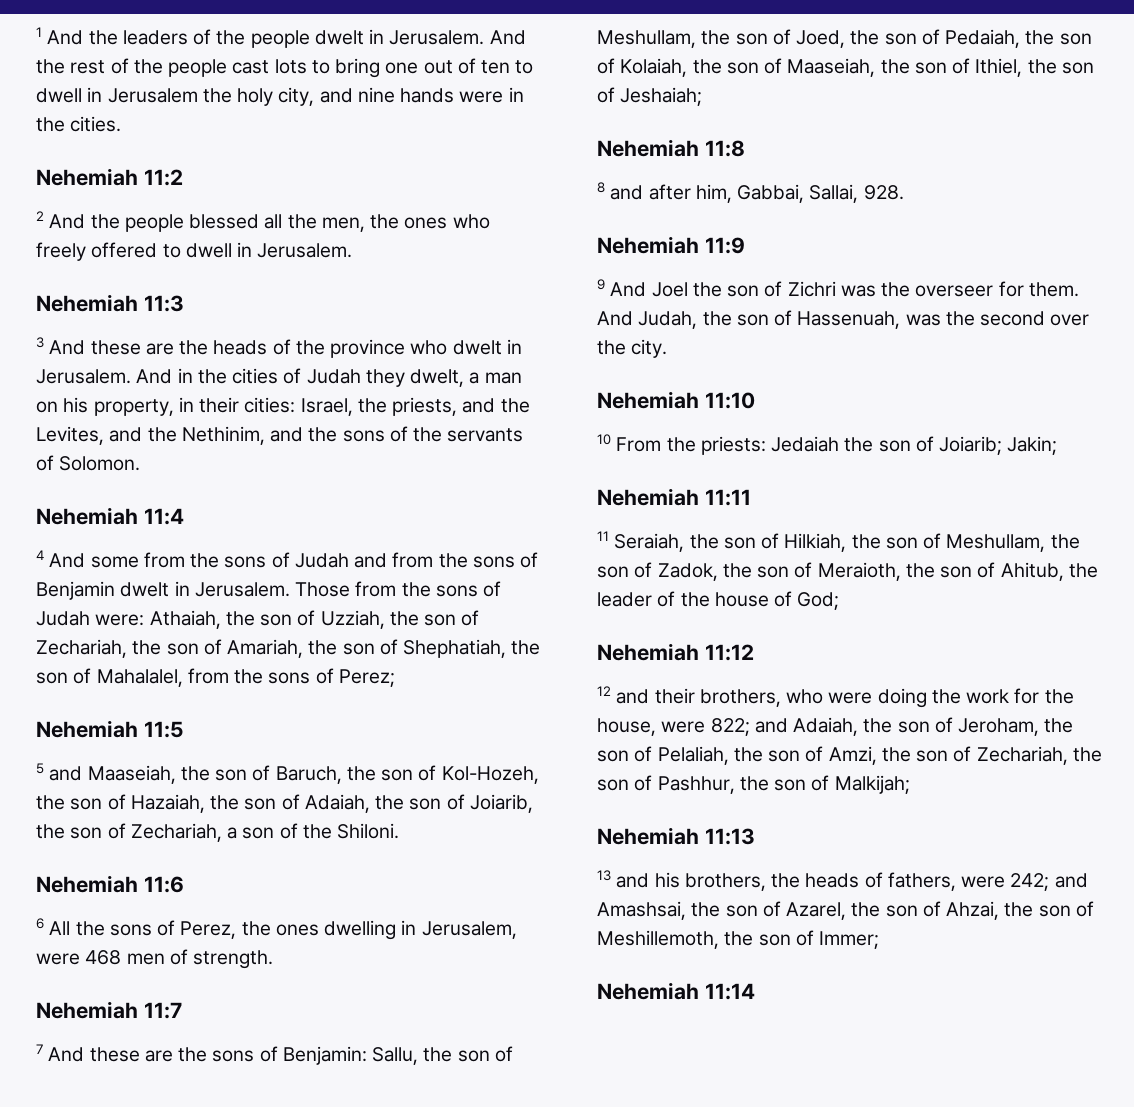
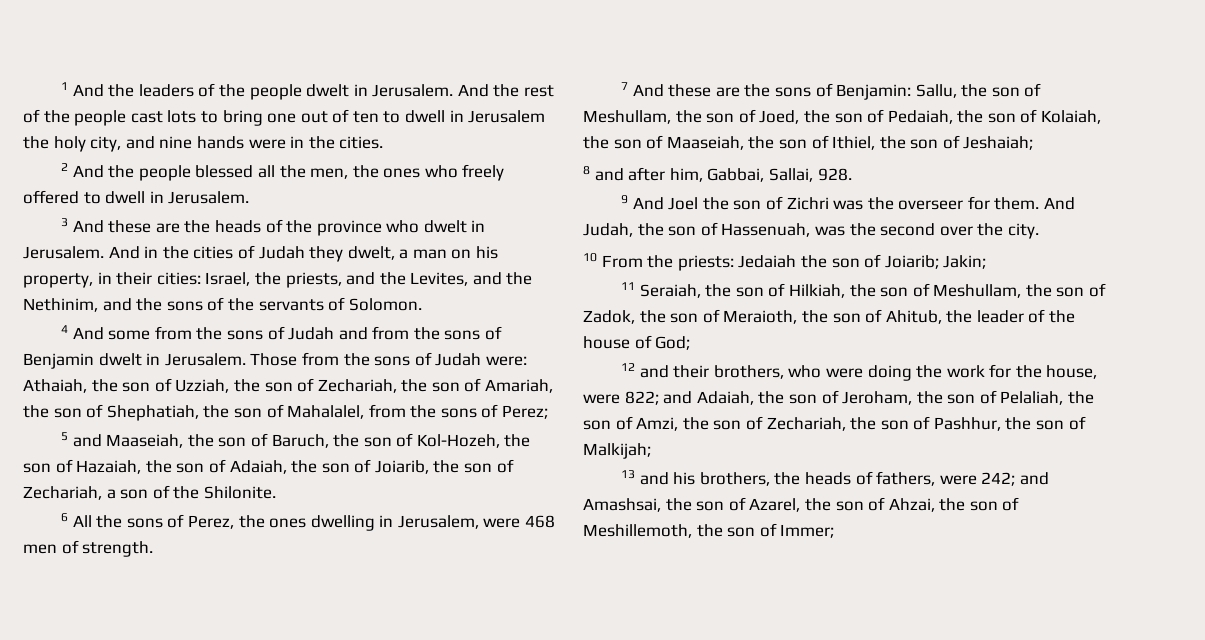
[36,168,183,186] // Nehemiah 11:2 -> (384, 142) none
[36,294,184,312] // Nehemiah 11:3 -> (250, 197) none
[36,507,184,525] // Nehemiah 11:4 -> (422, 304) none
[36,720,183,738] // Nehemiah 11:5 -> (549, 412) none
[337,823,400,839] [36,875,184,893] Shiloni. // Nehemiah 11:6 -> [203,486,276,499] Shilonite.
[36,1001,182,1019] // Nehemiah 11:7 -> (154, 549) none
[597,139,745,157] // Nehemiah 11:8 -> (1034, 143) none
[597,236,745,254] // Nehemiah 11:9 -> (852, 174) none
[597,391,755,409] // Nehemiah 11:10 -> (1039, 231) none
[597,488,751,506] // Nehemiah 11:11 -> (987, 262) none
[597,643,754,661] // Nehemiah 11:12 -> (691, 343) none
[597,827,755,845] // Nehemiah 11:13 -> (651, 451) none
[597,982,755,1000] // Nehemiah 11:14 -> (835, 531) none

